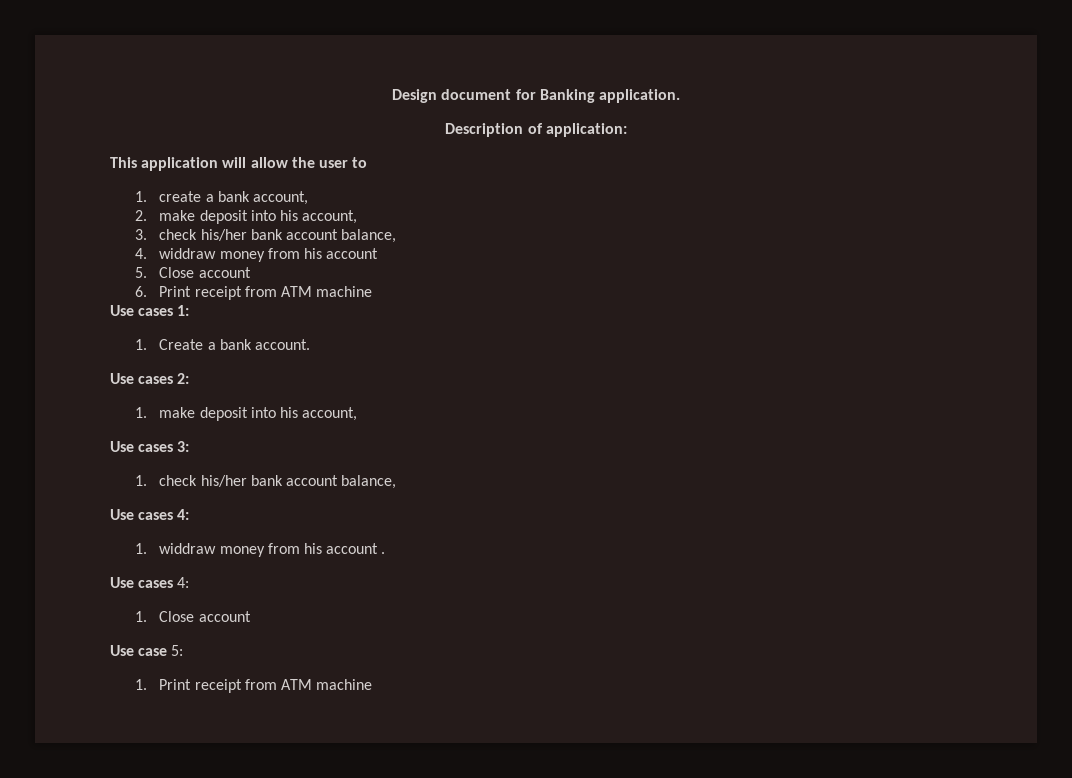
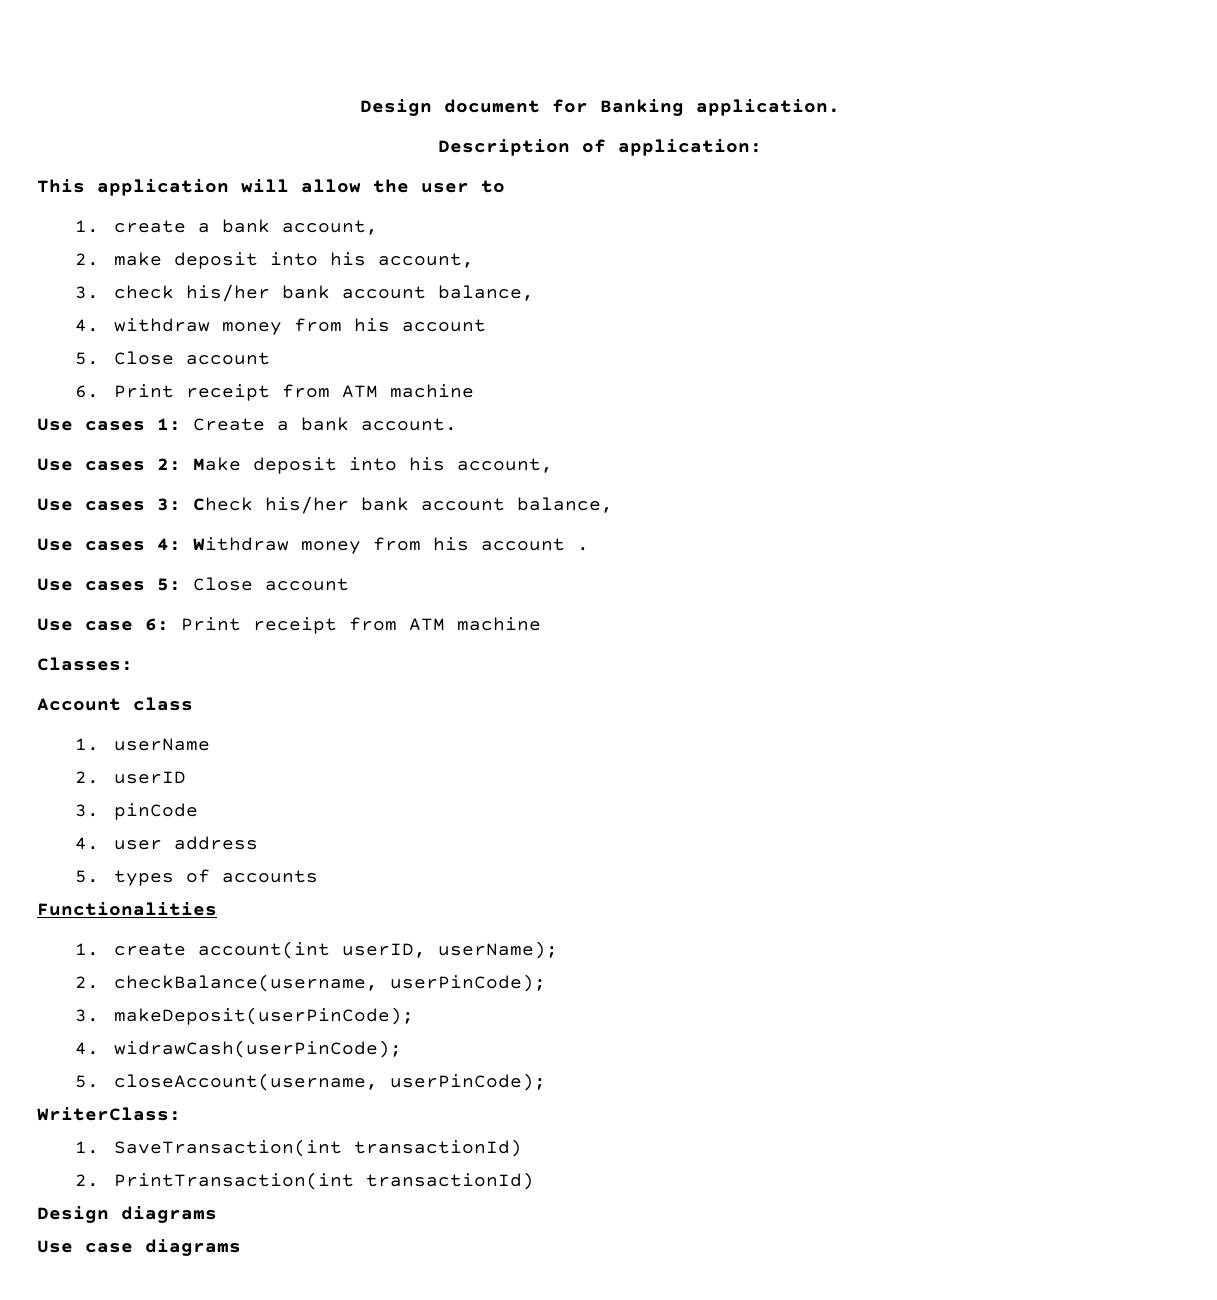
[159,248,217,259] widdraw -> [113,318,210,332] withdraw
[134,339,147,350] // 1. -> (181, 424) none
[134,407,196,418] // 1. make -> [193,457,241,471] Make
[134,475,198,486] // 1. check -> [193,497,253,511] Check
[134,543,217,554] // 1. widdraw -> [193,537,289,551] Withdraw
[177,577,190,588] [134,611,147,622] 4: // 1. -> [157,578,181,591] 5:
[171,645,184,656] [134,679,373,693] 5: // 1. Print receipt from ATM machine -> [145,617,541,634] [37,657,133,671] [37,697,193,711] [75,738,210,751] [75,771,186,784] [75,803,198,820] [75,836,258,850] [75,869,318,886] [37,902,217,916] [75,941,558,959] [75,974,546,992] [75,1007,414,1025] [75,1040,402,1058] [75,1073,546,1091] [37,1107,181,1121] [75,1139,522,1157] [75,1172,534,1190] [37,1206,217,1223] [37,1239,241,1256] 6: Print receipt from ATM machine // Classes: // Account class // 1. userName // 2. userID // 3. pinCode // 4. user address // 5. types of accounts // Functionalities // 1. create account(int userID, userName); // 2. checkBalance(username, userPinCode); // 3. makeDeposit(userPinCode); // 4. widrawCash(userPinCode); // 5. closeAccount(username, userPinCode); // WriterClass: // 1. SaveTransaction(int transactionId) // 2. PrintTransaction(int transactionId) // Design diagrams // Use case diagrams

